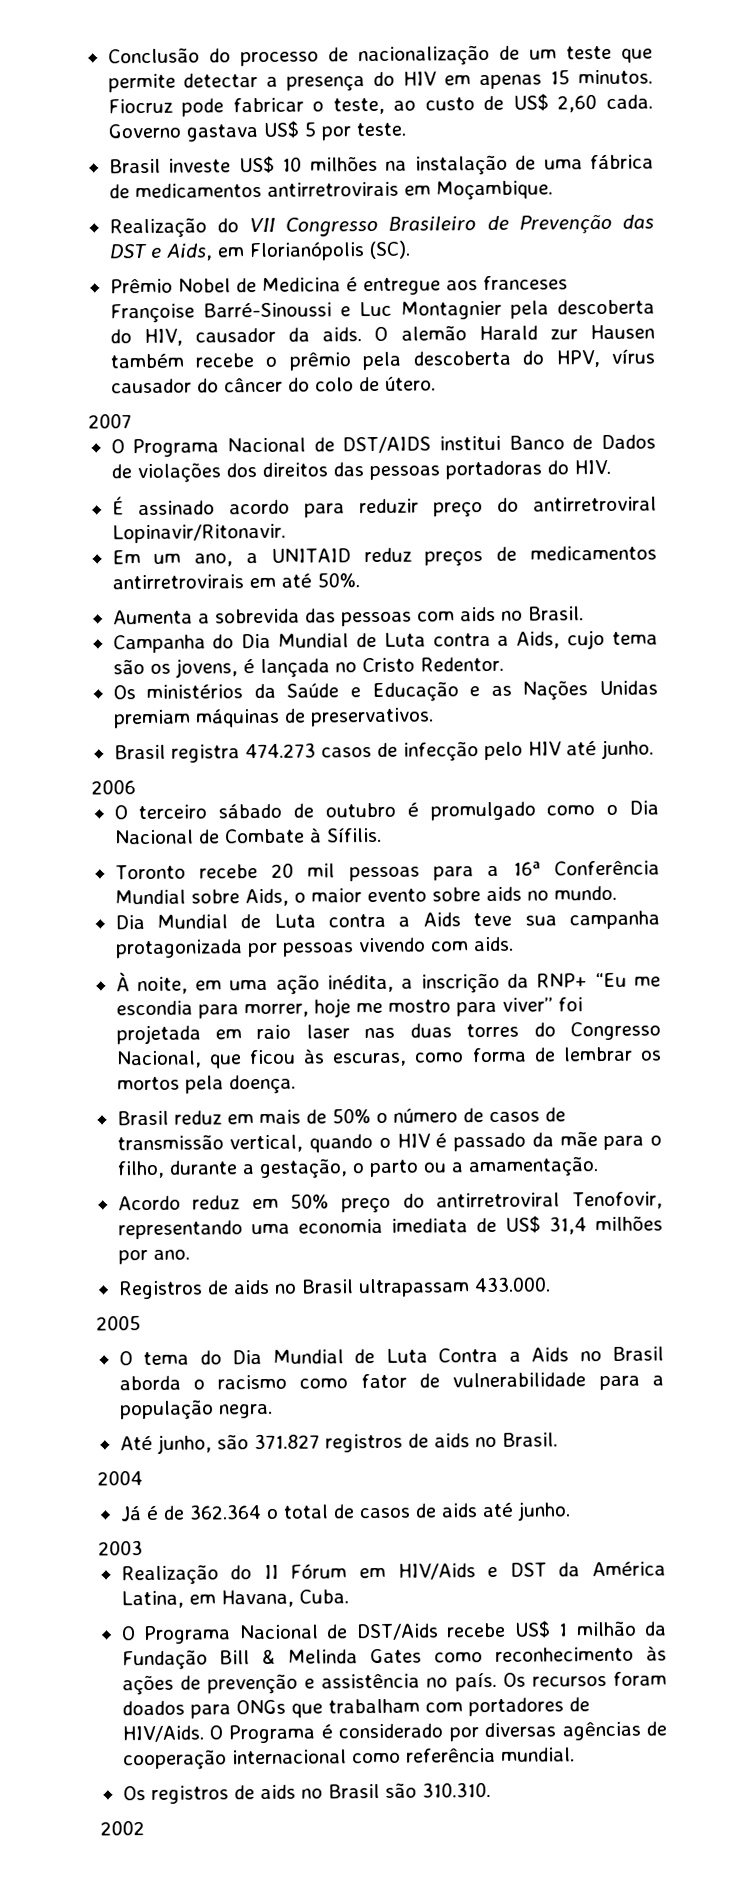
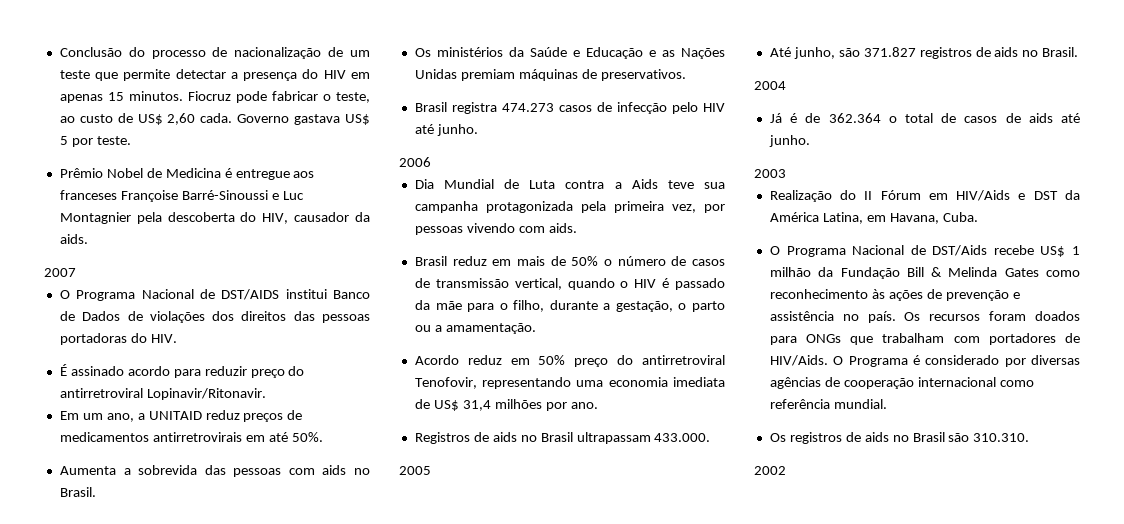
[108,154,655,176] [108,180,553,201] [108,214,655,239] [108,240,411,262] // Brasil investe US$ 10 milhões na instalação de uma fábrica de medicamentos antirretrovirais em Moçambique. // Realização do VII Congresso Brasileiro de Prevenção das DST e Aids, em Florianópolis (SC). -> (131, 140) none
[374,324,655,341] [109,348,655,371] [110,376,436,394] O alemão Harald zur Hausen também recebe o prêmio pela descoberta do HPV, vírus causador do câncer do colo de útero. -> (88, 239) none
[112,629,659,654] [112,656,504,679] // Campanha do Dia Mundial de Luta contra a Aids, cujo tema são os jovens, é lançada no Cristo Redentor. -> (96, 492) none
[113,800,659,821] [114,826,382,845] [114,860,660,882] [114,885,617,907] // O terceiro sábado de outubro é promulgado como o Dia Nacional de Combate à Sífilis. // Toronto recebe 20 mil pessoas para a 16ª Conferência Mundial sobre Aids, o maior evento sobre aids no mundo. -> (431, 162) none
(243, 949) none -> [580,201,696,213] pela primeira vez,
[115,972,662,995] [115,997,583,1019] [115,1021,661,1045] [115,1046,662,1069] [116,1074,296,1095] // À noite, em uma ação inédita, a inscrição da RNP+ “Eu me escondia para morrer, hoje me mostro para viver” foi projetada em raio laser nas duas torres do Congresso Nacional, que ficou às escuras, como forma de lembrar os mortos pela doença. -> (577, 228) none
[118,1346,664,1366] [118,1372,664,1391] [118,1399,273,1421] // O tema do Dia Mundial de Luta Contra a Aids no Brasil aborda o racismo como fator de vulnerabilidade para a população negra. -> (431, 470) none

